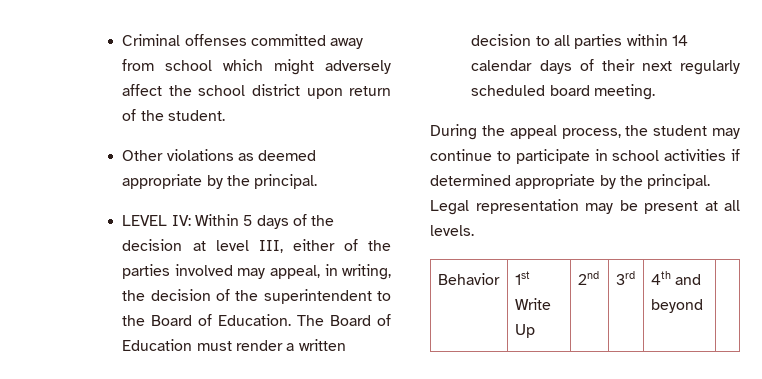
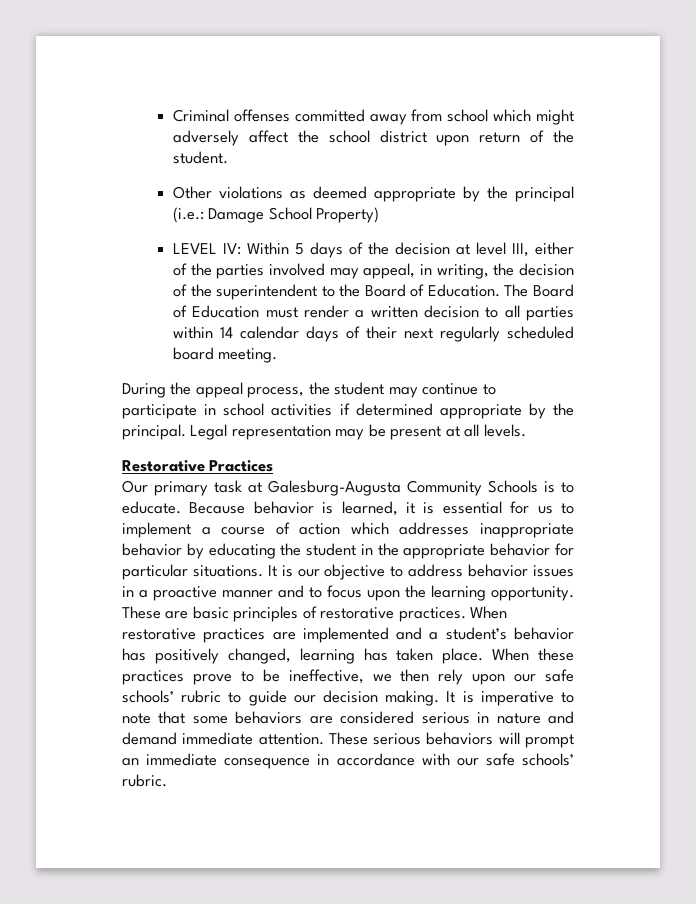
[254,174,318,189] principal. -> [515,186,574,202] [173,207,380,223] principal (i.e.: Damage School Property)
[437,273,500,285] [514,271,530,285] [514,298,551,310] [514,324,535,338] [577,271,599,285] [615,271,635,285] [650,271,702,285] [650,299,703,313] // Behavior | 1st Write Up | 2nd | 3rd | 4th and beyond | -> [122,460,274,472] [122,480,574,496] [122,501,574,516] [122,522,574,538] [122,543,574,559] [122,564,575,580] [122,585,574,601] [122,606,508,622] [122,627,574,643] [122,648,574,664] [122,669,574,685] [122,690,574,706] [122,711,575,724] [122,732,574,748] [122,753,574,769] [122,774,167,787] // Restorative Practices // Our primary task at Galesburg-Augusta Community Schools is to educate. Because behavior is learned, it is essential for us to implement a course of action which addresses inappropriate behavior by educating the student in the appropriate behavior for particular situations. It is our objective to address behavior issues in a proactive manner and to focus upon the learning opportunity. These are basic principles of restorative practices. When restorative practices are implemented and a student’s behavior has positively changed, learning has taken place. When these practices prove to be ineffective, we then rely upon our safe schools’ rubric to guide our decision making. It is imperative to note that some behaviors are considered serious in nature and demand immediate attention. These serious behaviors will prompt an immediate consequence in accordance with our safe schools’ rubric.

